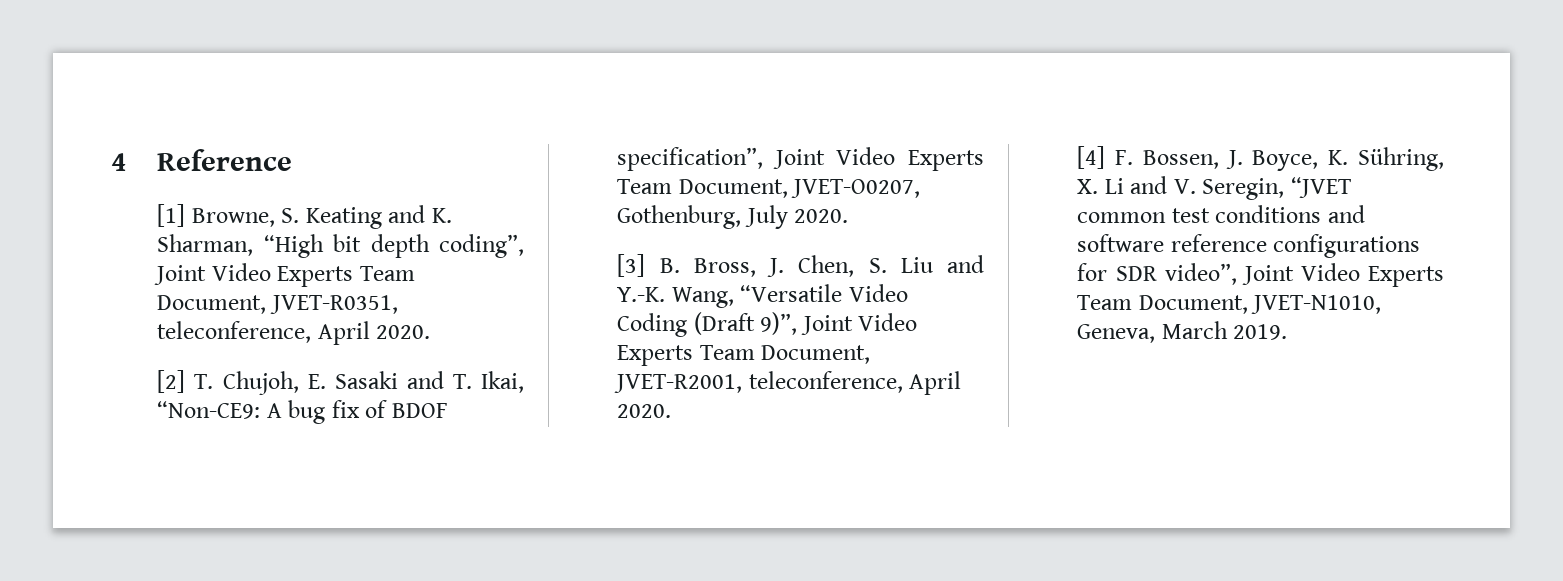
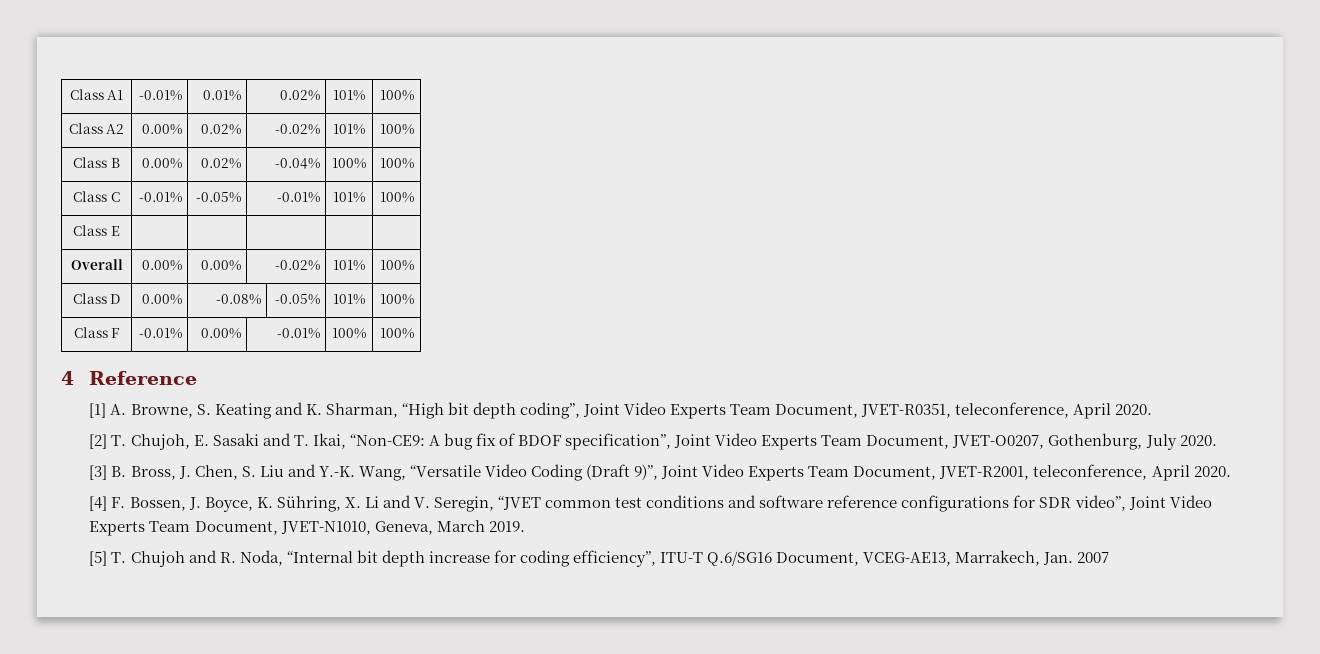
(111, 162) none -> [69,89,124,100] [138,90,182,101] [202,90,241,101] [279,90,320,101] [333,90,365,101] [379,90,414,101] [68,123,125,134] [141,124,182,135] [200,124,241,135] [274,124,320,135] [333,124,365,135] [379,124,414,135] [73,157,120,168] [141,158,182,169] [200,158,241,169] [274,158,320,169] [332,158,366,169] [379,158,414,169] [73,191,120,202] [138,192,182,203] [195,192,241,203] [276,192,320,203] [333,192,365,203] [379,192,414,203] [73,225,120,236] [70,259,123,270] [141,260,182,271] [200,260,241,271] [274,260,320,271] [333,260,365,271] [379,260,414,271] [72,293,121,304] [141,294,182,305] [215,294,261,305] [274,294,320,305] [333,294,365,305] [379,294,414,305] [73,327,120,338] [138,328,182,339] [200,328,241,339] [276,328,320,339] [332,328,366,339] [379,328,414,339] Class A1 | -0.01% | 0.01% | 0.02% | 101% | 100% // Class A2 | 0.00% | 0.02% | -0.02% | 101% | 100% // Class B | 0.00% | 0.02% | -0.04% | 100% | 100% // Class C | -0.01% | -0.05% | -0.01% | 101% | 100% // Class E | | | | | // Overall | 0.00% | 0.00% | -0.02% | 101% | 100% // Class D | 0.00% | -0.08% | -0.05% | 101% | 100% // Class F | -0.01% | 0.00% | -0.01% | 100% | 100% //
(186, 215) none -> [110,404,127,415] A.
(1288, 332) none -> [89,550,1110,567] // [5] T. Chujoh and R. Noda, “Internal bit depth increase for coding efficiency”, ITU-T Q.6/SG16 Document, VCEG-AE13, Marrakech, Jan. 2007

